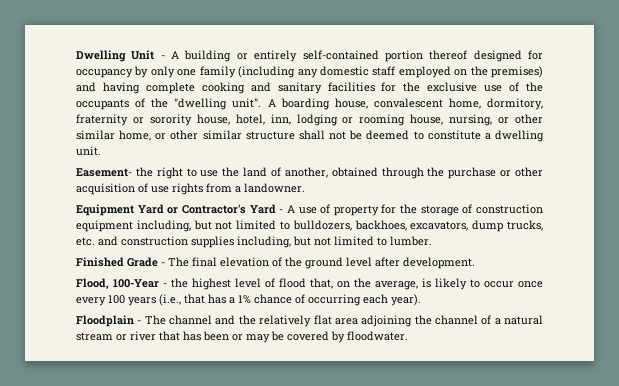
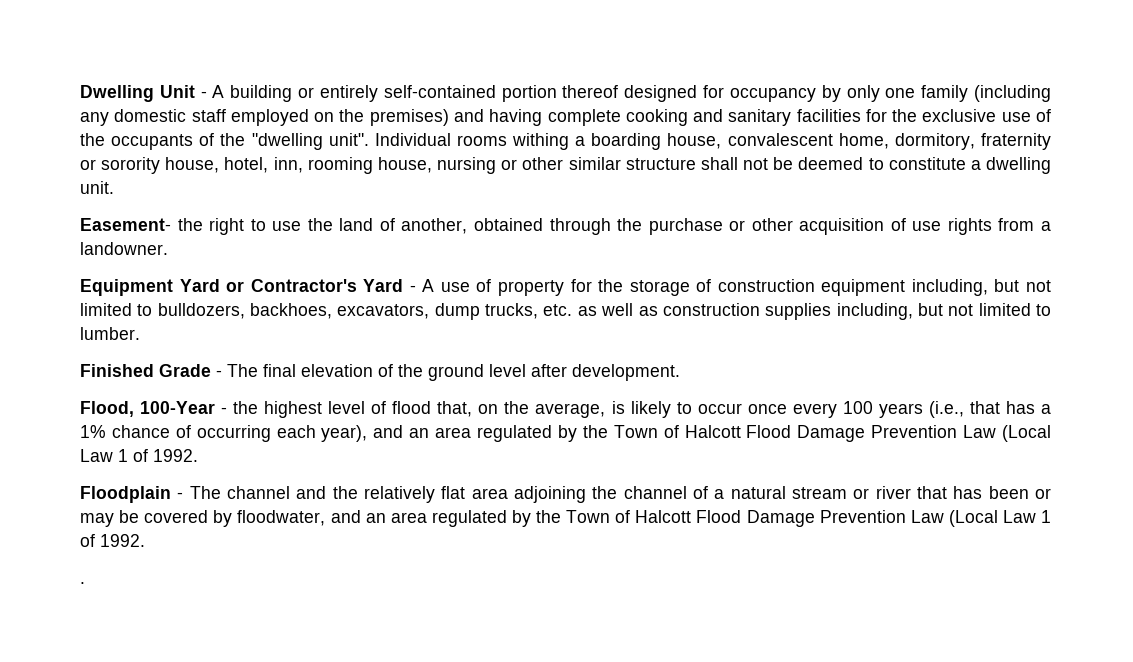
[267,99,276,107] A -> [374,133,586,150] Individual rooms withing a
[296,114,544,126] [76,130,152,141] lodging or rooming house, nursing, or other similar home, -> [307,157,497,174] rooming house, nursing
[98,236,118,246] and -> [577,303,658,316] as well as
[391,294,421,306] year). -> [321,425,1052,442] [80,449,198,462] year), and an area regulated by the Town of Halcott Flood Damage Prevention Law (Local Law 1 of 1992.
[347,331,408,341] floodwater. -> [237,510,1052,527] [80,534,145,547] [80,582,85,584] floodwater, and an area regulated by the Town of Halcott Flood Damage Prevention Law (Local Law 1 of 1992. // .

